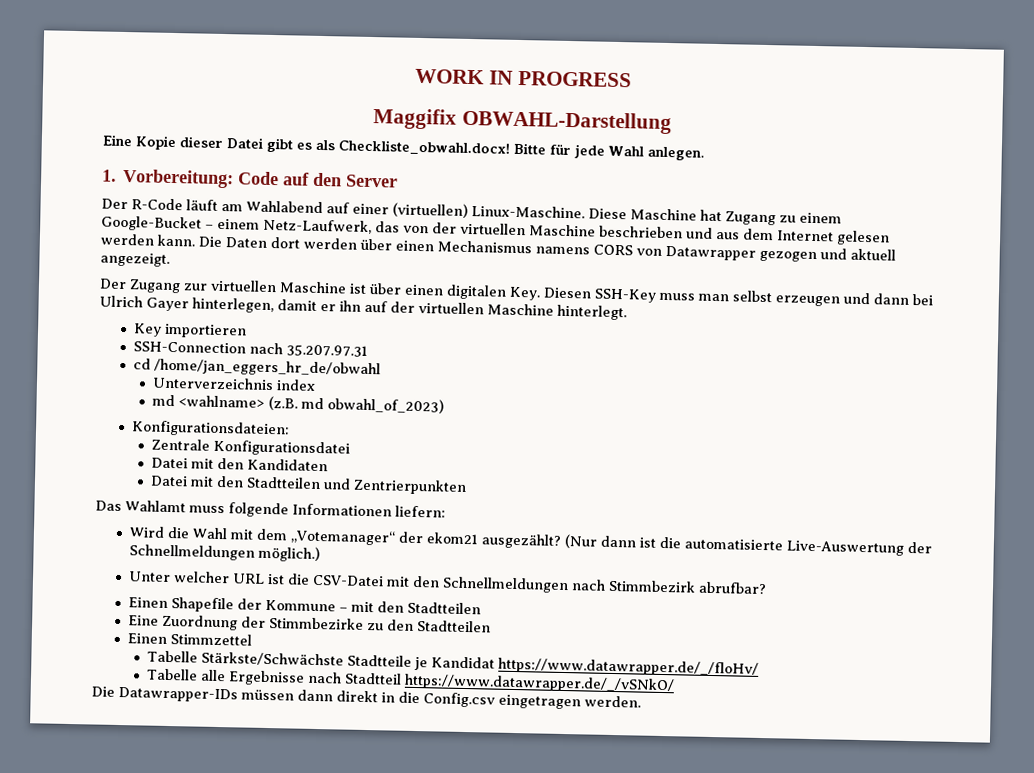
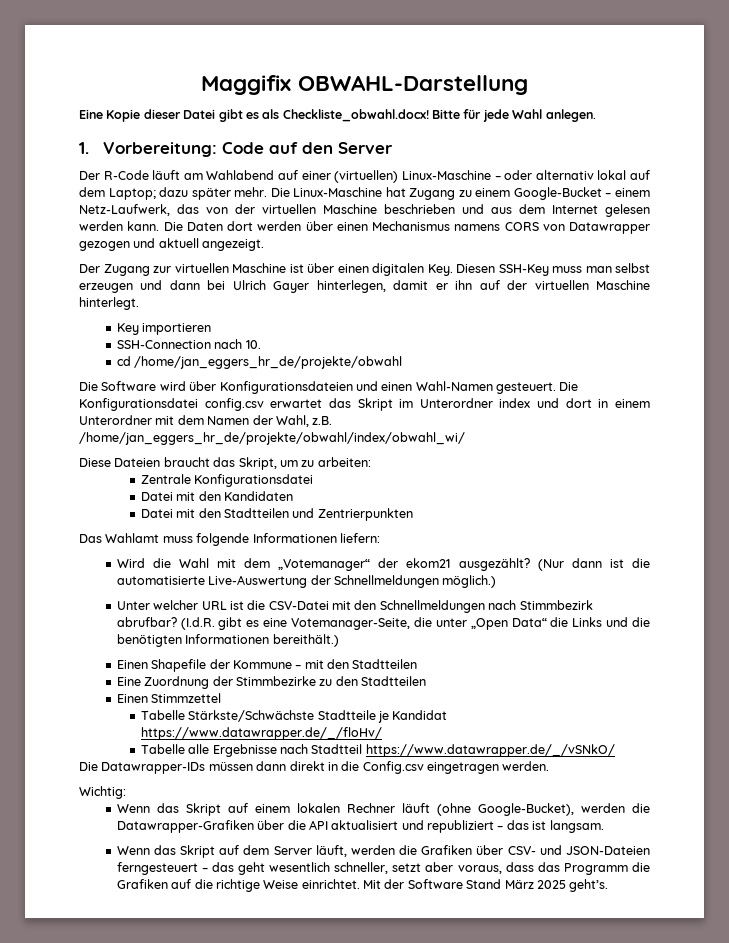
[415,68,632,88] WORK IN PROGRESS // -> (201, 85) none
[471,205,697,221] Linux-Maschine. Diese Maschine -> [401,170,651,180] [79,187,383,200] Linux-Maschine – oder alternativ lokal auf dem Laptop; dazu später mehr. Die Linux-Maschine
[286,344,369,357] 35.207.97.31 -> [245,340,261,349] 10.
[154,358,382,378] [151,376,316,391] [151,394,444,414] [131,420,291,438] /home/jan_eggers_hr_de/obwahl // Unterverzeichnis index // md <wahlname> (z.B. md obwahl_of_2023) // Konfigurationsdateien: -> [134,356,403,369] [79,381,579,394] [79,398,650,411] [79,415,333,427] [79,432,465,445] [79,457,371,470] /home/jan_eggers_hr_de/projekte/obwahl // Die Software wird über Konfigurationsdateien und einen Wahl-Namen gesteuert. Die Konfigurationsdatei config.csv erwartet das Skript im Unterordner index und dort in einem Unterordner mit dem Namen der Wahl, z.B. /home/jan_eggers_hr_de/projekte/obwahl/index/obwahl_wi/ // Diese Dateien braucht das Skript, um zu arbeiten:
(768, 588) none -> [180,617,650,630] [116,634,339,647] (I.d.R. gibt es eine Votemanager-Seite, die unter „Open Data“ die Links und die benötigten Informationen bereithält.)
(641, 701) none -> [79,786,126,799] [116,803,650,816] [116,820,604,833] [116,845,650,858] [116,862,651,875] [116,879,609,892] // Wichtig: // Wenn das Skript auf einem lokalen Rechner läuft (ohne Google-Bucket), werden die Datawrapper-Grafiken über die API aktualisiert und republiziert – das ist langsam. // Wenn das Skript auf dem Server läuft, werden die Grafiken über CSV- und JSON-Dateien ferngesteuert – das geht wesentlich schneller, setzt aber voraus, dass das Programm die Grafiken auf die richtige Weise einrichtet. Mit der Software Stand März 2025 geht’s.

